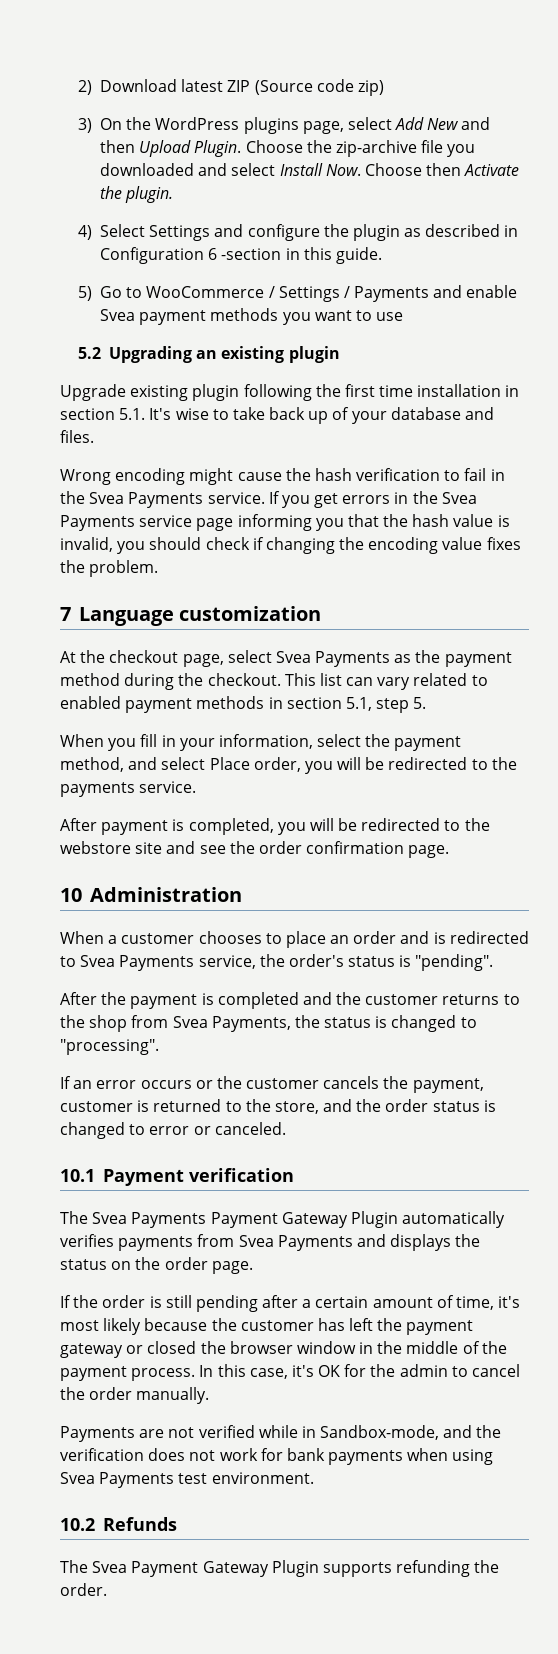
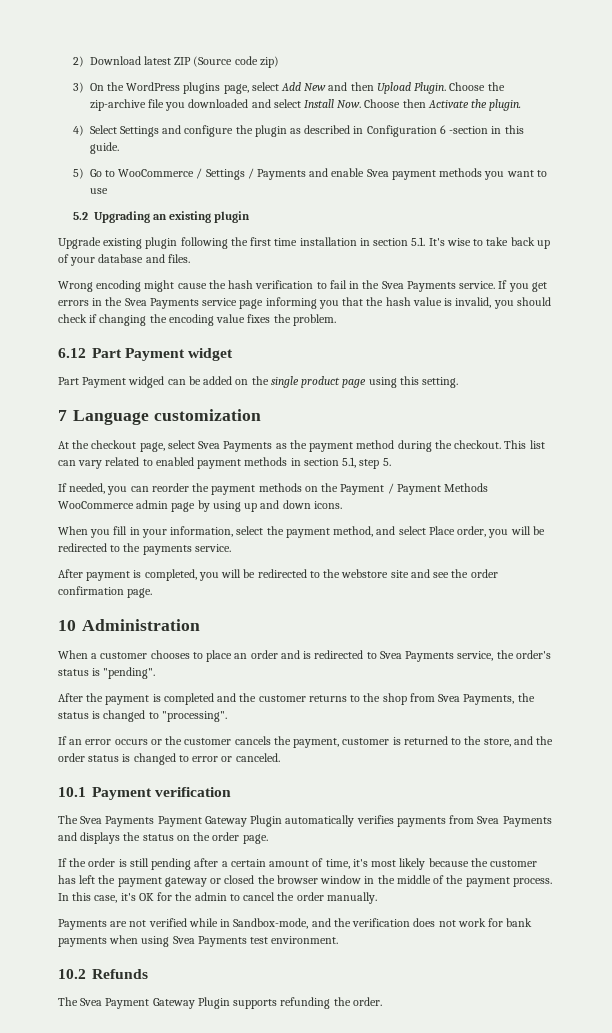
(159, 568) none -> [58,348,234,361] [58,376,459,388] // 6.12 Part Payment widget // Part Payment widged can be added on the single product page using this setting.
(427, 703) none -> [58,483,489,495] [58,500,342,512] // If needed, you can reorder the payment methods on the Payment / Payment Methods WooCommerce admin page by using up and down icons.

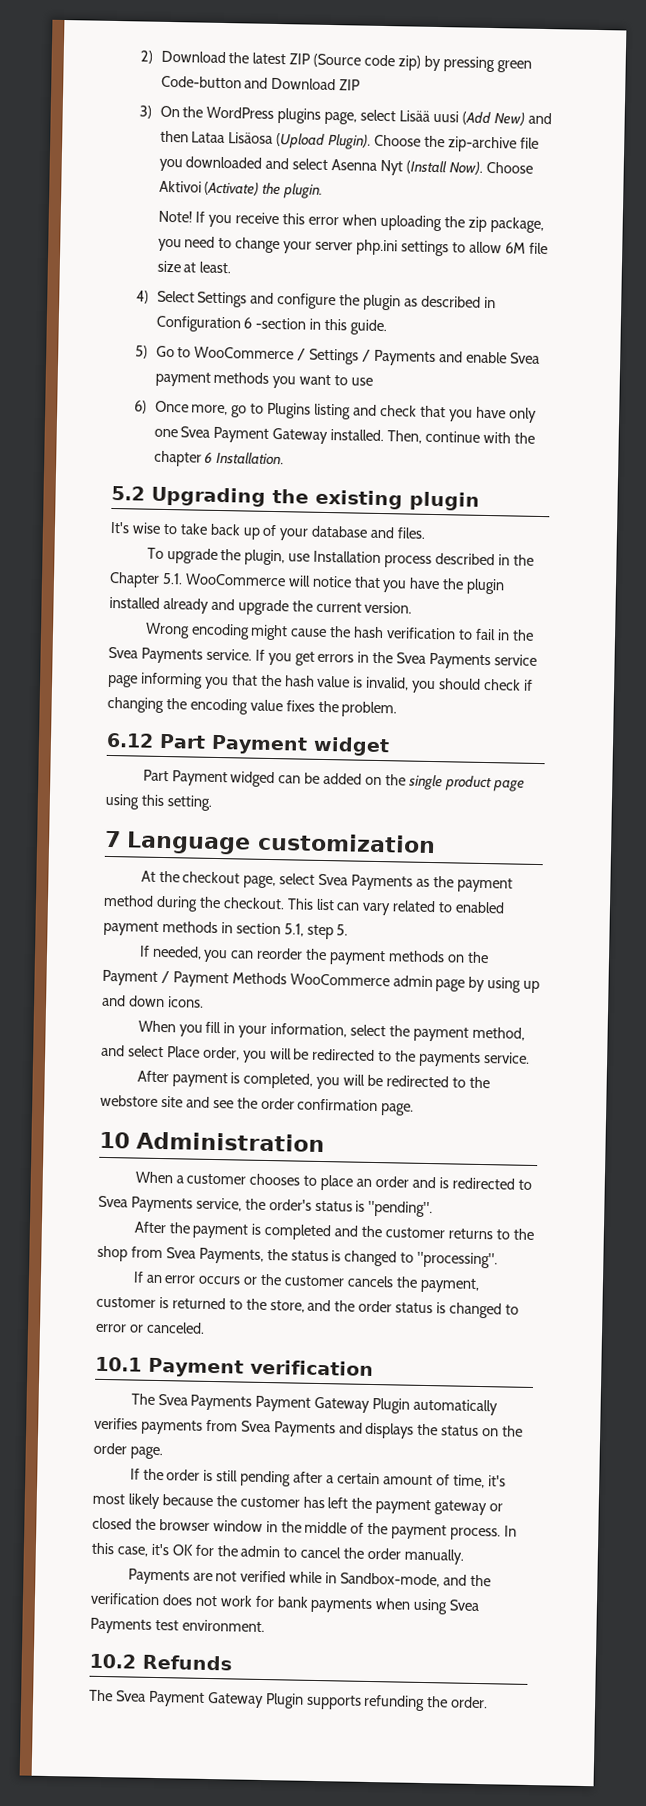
(141, 60) none -> [228,52,250,64] the
(279, 62) none -> [423,55,532,73] [160,75,361,91] by pressing green Code-button and Download ZIP
[280,82,447,94] Add New and then Upload Plugin. -> [399,110,552,126] [159,130,372,150] Lisää uusi (Add New) and then Lataa Lisäosa (Upload Plugin).
[303,99,522,111] Install Now. Choose then Activate the plugin. -> [331,159,533,176] [158,180,324,199] [157,210,544,234] [157,236,548,257] [156,260,232,274] Asenna Nyt (Install Now). Choose Aktivoi (Activate) the plugin. // Note! If you receive this error when uploading the zip package, you need to change your server php.ini settings to allow 6M file size at least.
[72,211,251,223] [58,237,426,249] 5.2 Upgrading an existing plugin // Upgrade existing plugin following the first time installation in section 5.1. -> [133,400,537,423] [153,426,535,445] [153,450,285,467] [111,485,481,511] 6) Once more, go to Plugins listing and check that you have only one Svea Payment Gateway installed. Then, continue with the chapter 6 Installation. // 5.2 Upgrading the existing plugin //
(190, 258) none -> [146,547,534,568] [109,571,506,595] [109,596,413,616] // To upgrade the plugin, use Installation process described in the Chapter 5.1. WooCommerce will notice that you have the plugin installed already and upgrade the current version.

